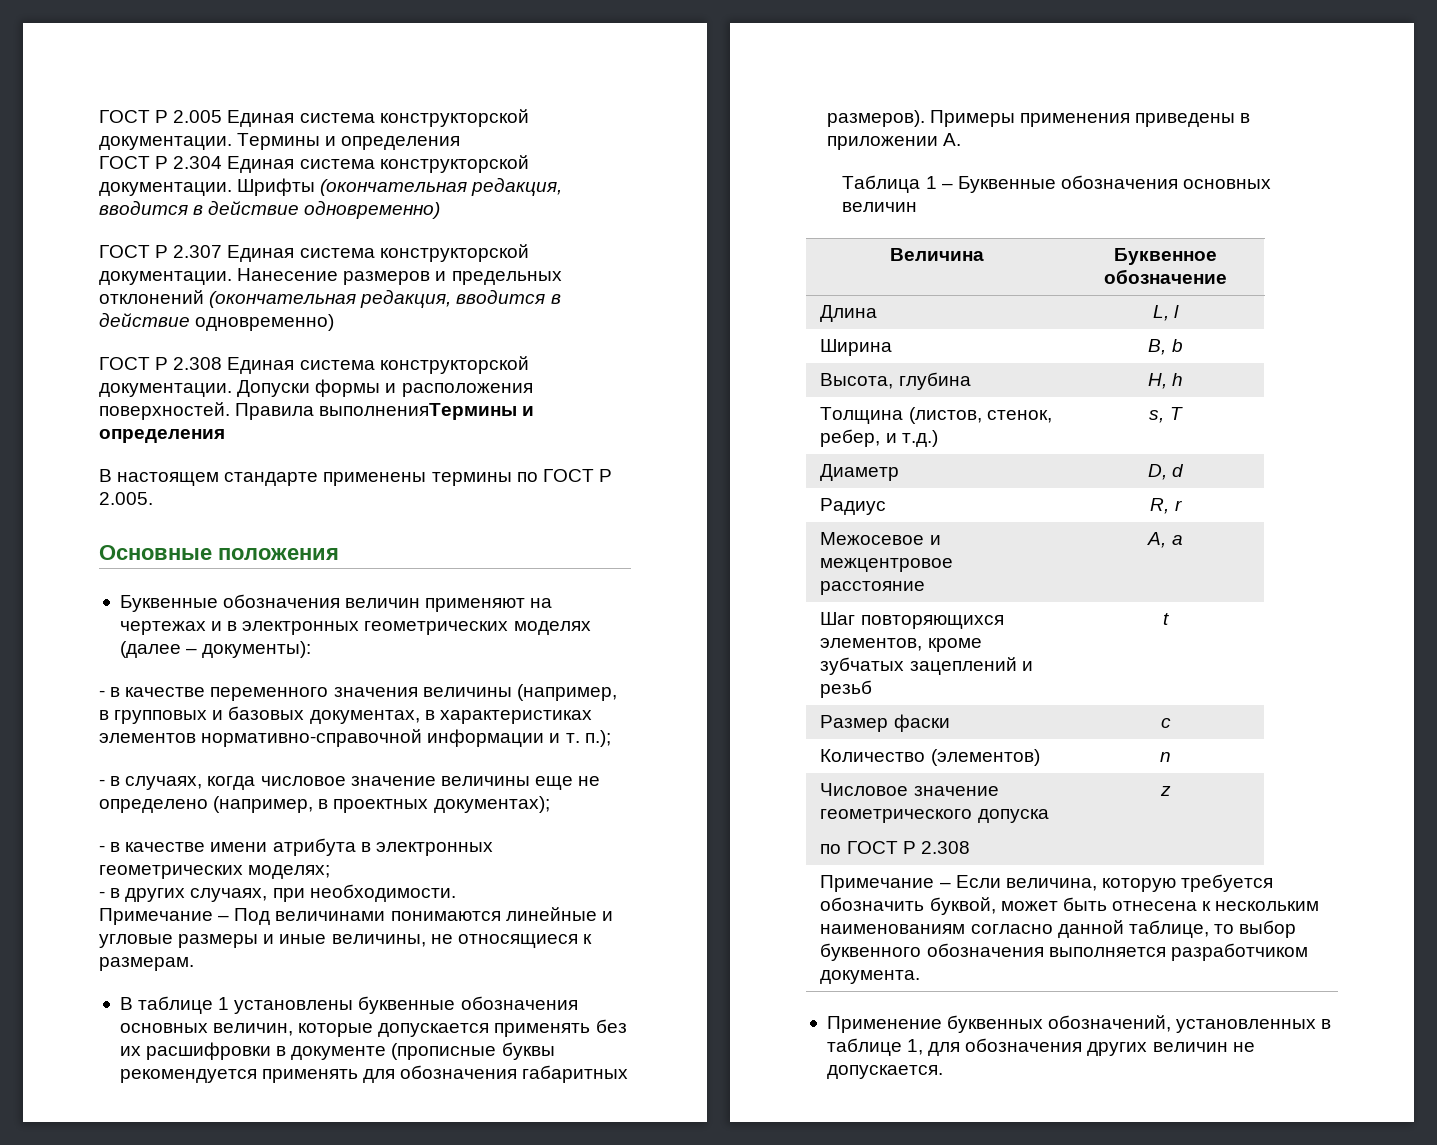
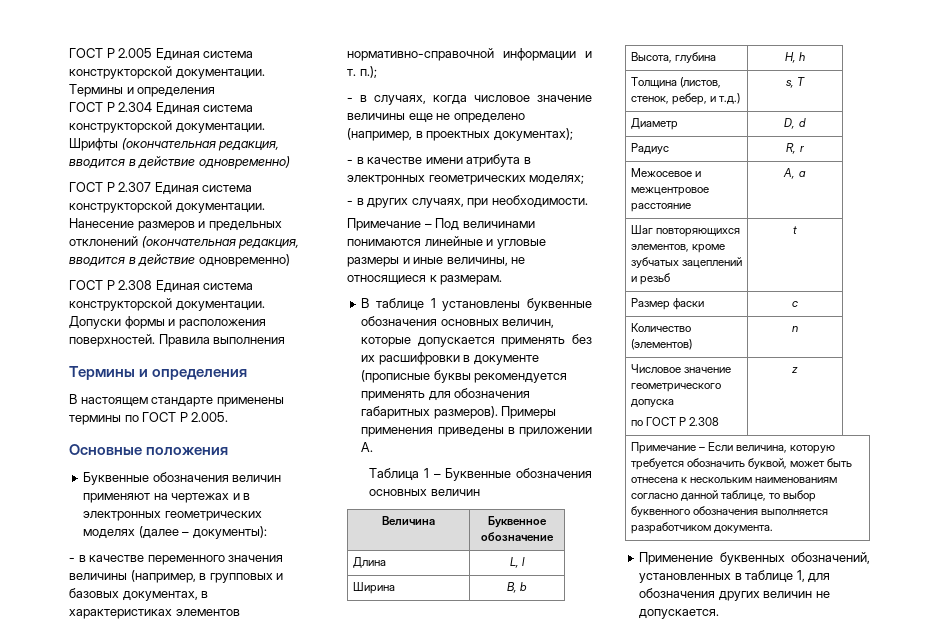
[319,403,518,420] выполненияТермины -> [213,337,286,344] [69,366,135,380] выполнения // Термины

